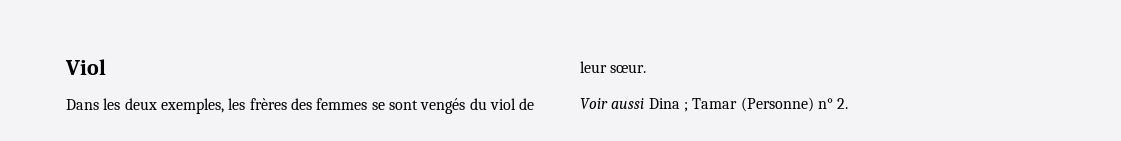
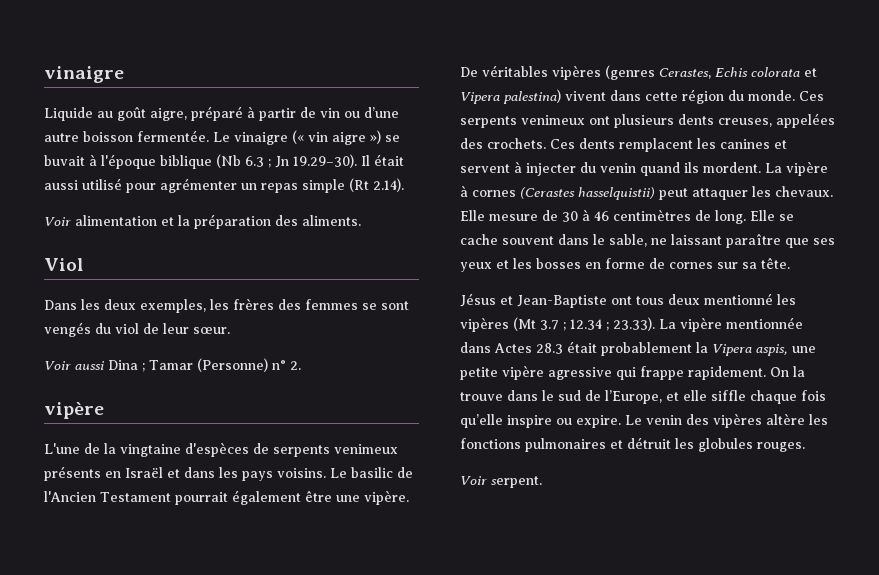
(65, 67) none -> [44,66,124,83] [44,106,399,121] [44,130,400,145] [44,154,404,169] [44,178,404,193] [44,214,361,229] vinaigre // Liquide au goût aigre, préparé à partir de vin ou d’une autre boisson fermentée. Le vinaigre (« vin aigre ») se buvait à l'époque biblique (Nb 6.3 ; Jn 19.29–30). Il était aussi utilisé pour agrémenter un repas simple (Rt 2.14). // Voir alimentation et la préparation des aliments. //
(849, 103) none -> [44,402,104,419] [44,442,398,457] [44,466,413,481] [44,490,409,505] [460,65,817,80] [460,89,824,104] [460,113,835,128] [460,138,787,152] [460,161,828,176] [460,185,833,200] [460,209,794,224] [460,234,835,248] [460,257,790,272] [460,293,796,308] [460,317,803,332] [460,341,816,356] [460,365,805,380] [460,390,826,404] [460,413,828,428] [460,437,805,452] [460,476,542,488] // vipère // L'une de la vingtaine d'espèces de serpents venimeux présents en Israël et dans les pays voisins. Le basilic de l'Ancien Testament pourrait également être une vipère. De véritables vipères (genres Cerastes, Echis colorata et Vipera palestina) vivent dans cette région du monde. Ces serpents venimeux ont plusieurs dents creuses, appelées des crochets. Ces dents remplacent les canines et servent à injecter du venin quand ils mordent. La vipère à cornes (Cerastes hasselquistii) peut attaquer les chevaux. Elle mesure de 30 à 46 centimètres de long. Elle se cache souvent dans le sable, ne laissant paraître que ses yeux et les bosses en forme de cornes sur sa tête. // Jésus et Jean-Baptiste ont tous deux mentionné les vipères (Mt 3.7 ; 12.34 ; 23.33). La vipère mentionnée dans Actes 28.3 était probablement la Vipera aspis, une petite vipère agressive qui frappe rapidement. On la trouve dans le sud de l’Europe, et elle siffle chaque fois qu’elle inspire ou expire. Le venin des vipères altère les fonctions pulmonaires et détruit les globules rouges. // Voir serpent.

